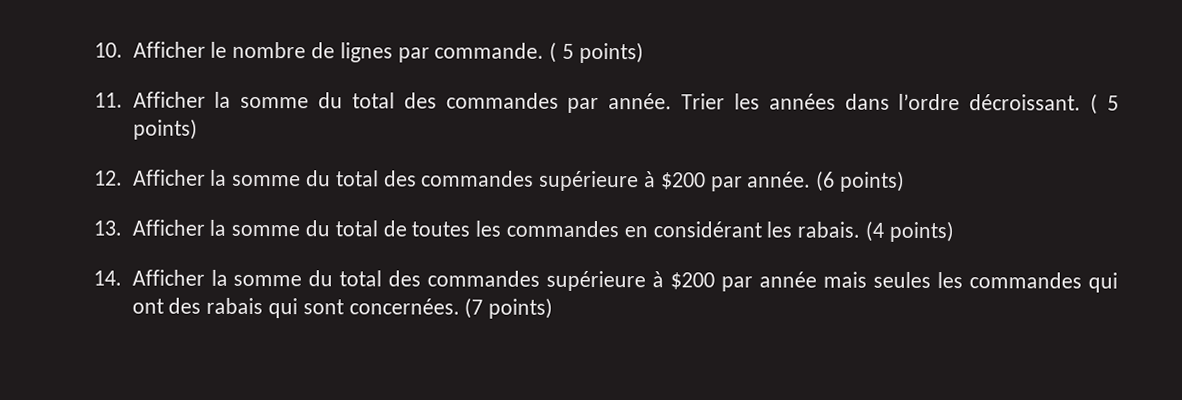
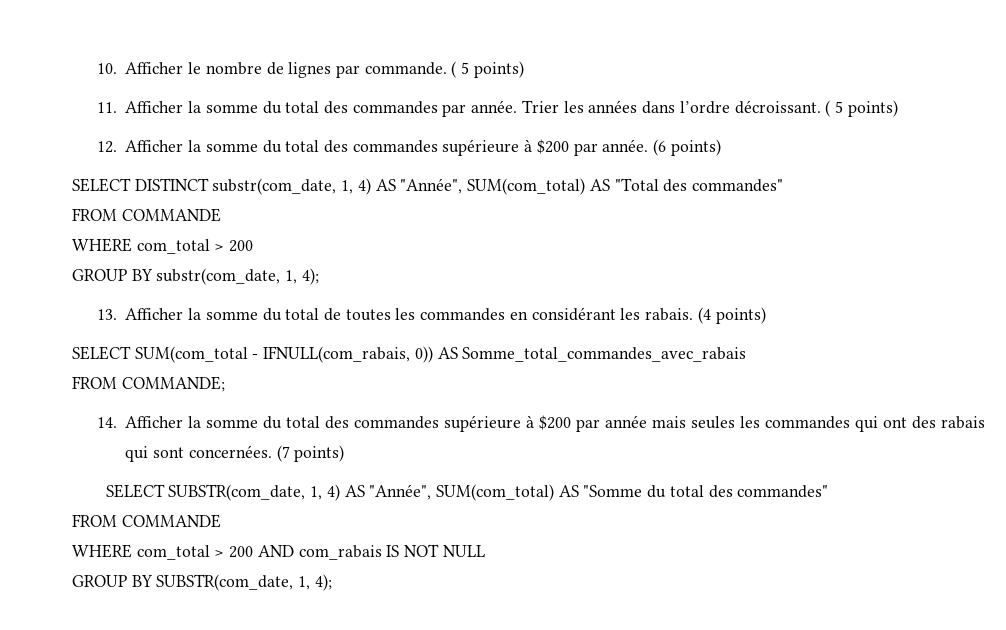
(905, 181) none -> [72,178,783,195] [72,208,221,222] [72,238,254,254] [72,268,319,285] // SELECT DISTINCT substr(com_date, 1, 4) AS "Année", SUM(com_total) AS "Total des commandes" // FROM COMMANDE // WHERE com_total > 200 // GROUP BY substr(com_date, 1, 4);
(954, 231) none -> [72,346,747,363] [72,376,225,392] // SELECT SUM(com_total - IFNULL(com_rabais, 0)) AS Somme_total_commandes_avec_rabais // FROM COMMANDE;
(554, 308) none -> [105,484,829,501] [72,514,221,528] [72,544,485,560] [72,574,332,591] // SELECT SUBSTR(com_date, 1, 4) AS "Année", SUM(com_total) AS "Somme du total des commandes" // FROM COMMANDE // WHERE com_total > 200 AND com_rabais IS NOT NULL // GROUP BY SUBSTR(com_date, 1, 4);

